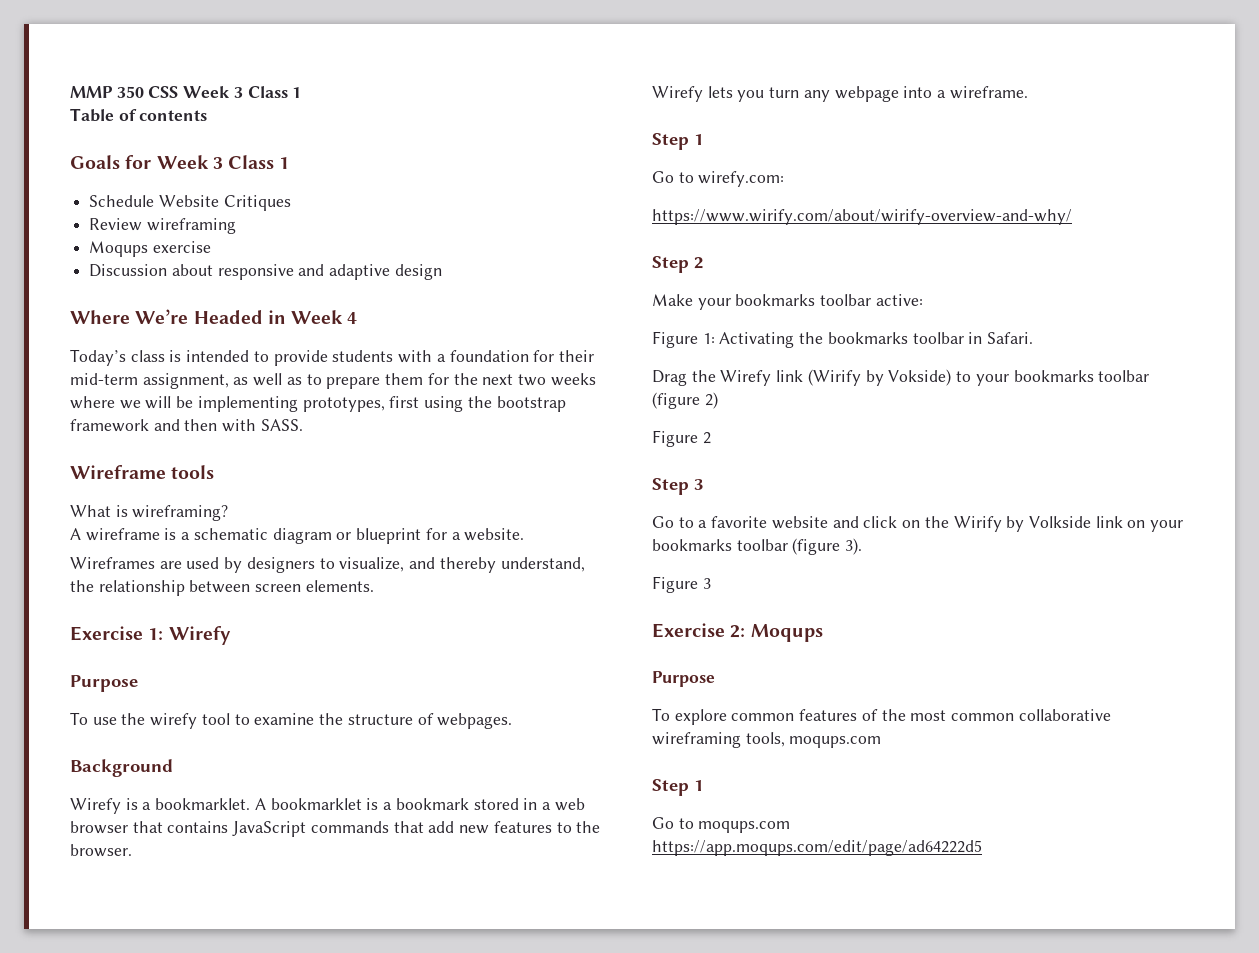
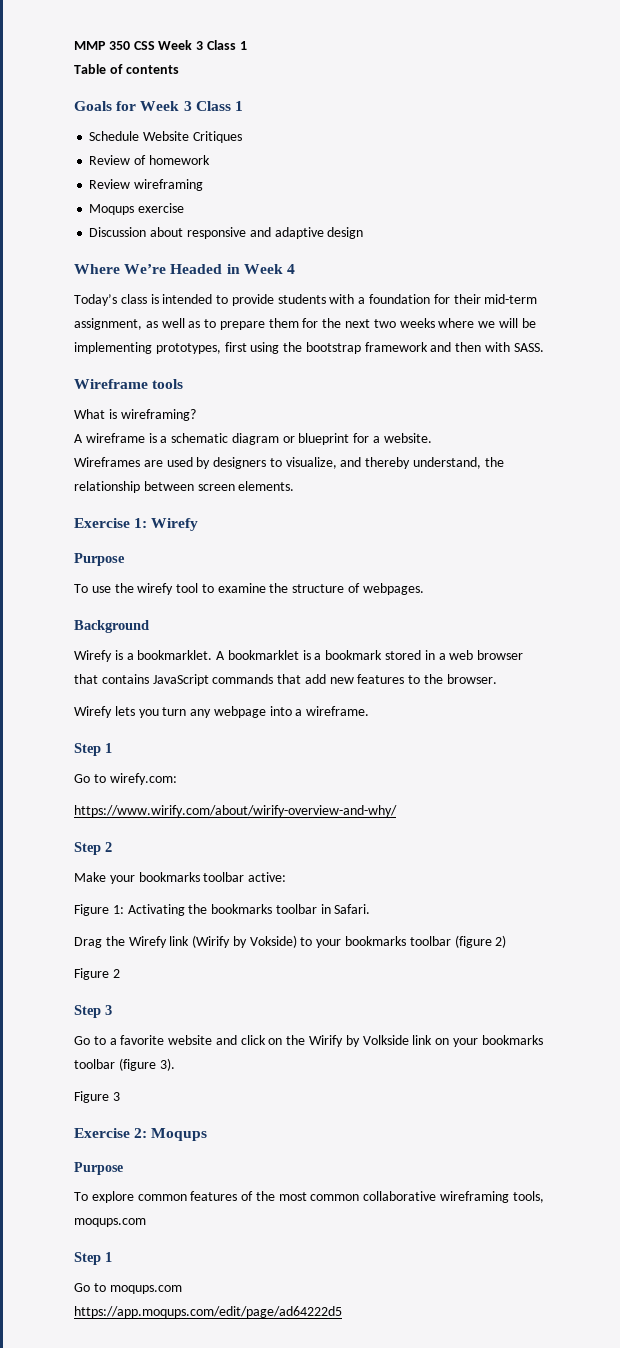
(291, 203) none -> [89,155,210,165] // Review of homework

